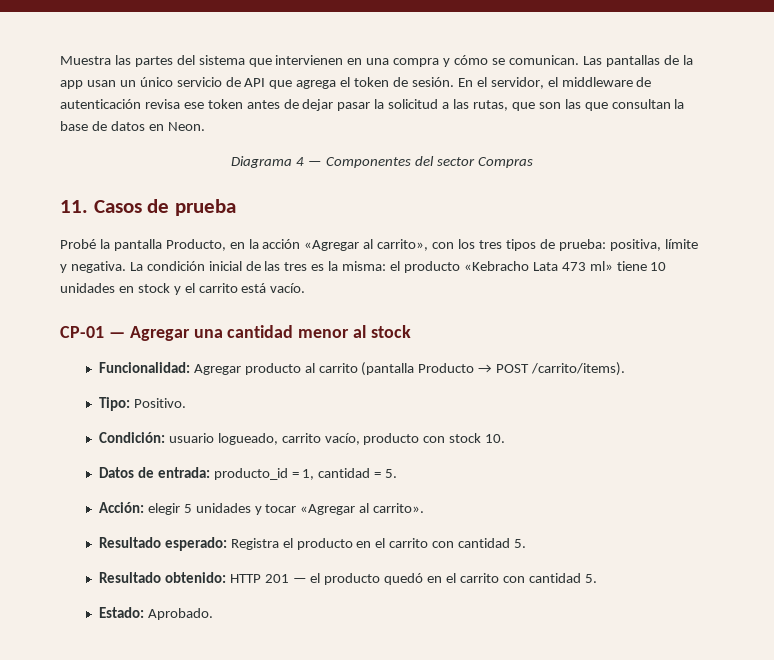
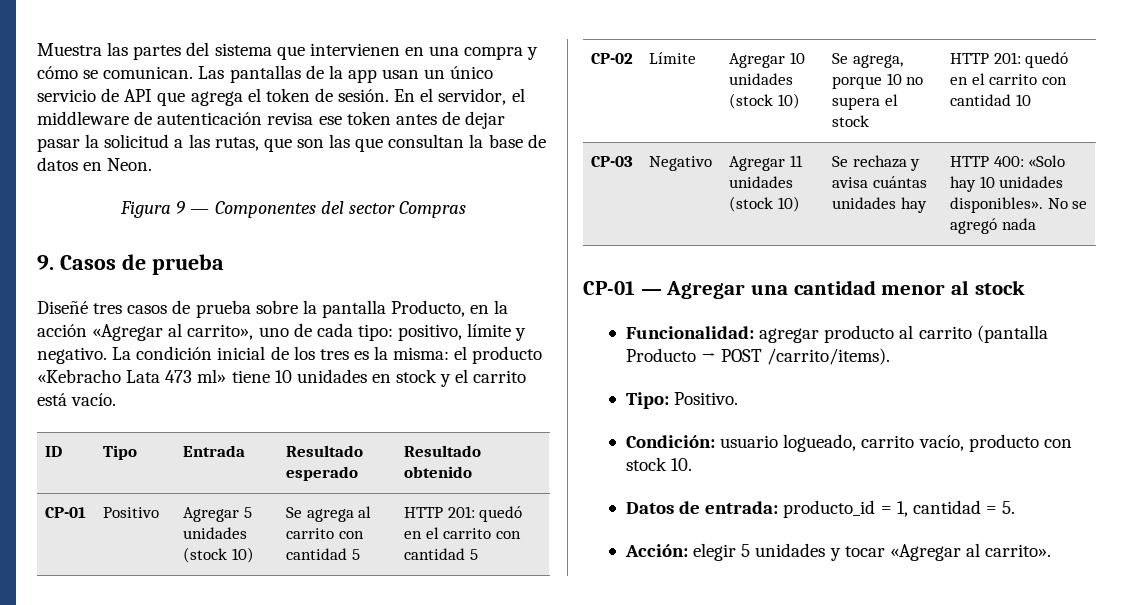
[231,156,305,168] Diagrama 4 -> [120,201,186,218] Figura 9
[60,200,88,213] 11. -> [37,255,54,270] 9.
[60,239,96,249] Probé -> [37,300,298,318] Diseñé tres casos de prueba sobre
[432,239,661,251] con los tres tipos de prueba: positiva, -> [258,323,463,341] uno de cada tipo: positivo,
[70,261,126,273] negativa. -> [37,347,107,364] negativo.
[264,261,281,271] las -> [293,346,315,360] los
(306, 288) none -> [44,446,62,457] [102,445,137,460] [182,445,245,457] [285,445,363,457] [285,466,358,481] [403,445,481,457] [403,466,472,478] [44,507,86,518] [102,507,159,518] [182,507,252,522] [182,527,247,539] [182,547,254,563] [285,506,372,522] [285,528,364,539] [285,548,360,560] [403,506,523,522] [403,527,521,539] [403,548,478,560] [590,53,633,64] [648,52,696,64] [728,52,805,68] [728,73,793,85] [728,93,800,109] [831,53,903,68] [831,73,924,89] [831,94,898,110] [831,115,869,127] [949,52,1069,68] [949,73,1067,85] [949,94,1031,106] [590,156,633,167] [648,156,712,171] [728,155,803,171] [728,176,793,188] [728,196,800,212] [831,155,921,171] [831,176,927,188] [831,197,927,213] [949,155,1066,167] [949,176,1064,192] [949,197,1088,213] [949,218,1036,234] // ID | Tipo | Entrada | Resultado esperado | Resultado obtenido // CP-01 | Positivo | Agregar 5 unidades (stock 10) | Se agrega al carrito con cantidad 5 | HTTP 201: quedó en el carrito con cantidad 5 // CP-02 | Límite | Agregar 10 unidades (stock 10) | Se agrega, porque 10 no supera el stock | HTTP 201: quedó en el carrito con cantidad 10 // CP-03 | Negativo | Agregar 11 unidades (stock 10) | Se rechaza y avisa cuántas unidades hay | HTTP 400: «Solo hay 10 unidades disponibles». No se agregó nada
[193,364,241,375] Agregar -> [759,328,820,343] agregar
[98,537,527,551] [98,572,597,585] [98,607,213,620] // Resultado esperado: Registra el producto en el carrito con cantidad 5. // Resultado obtenido: HTTP 201 — el producto quedó en el carrito con cantidad 5. // Estado: Aprobado. -> (1052, 550) none

